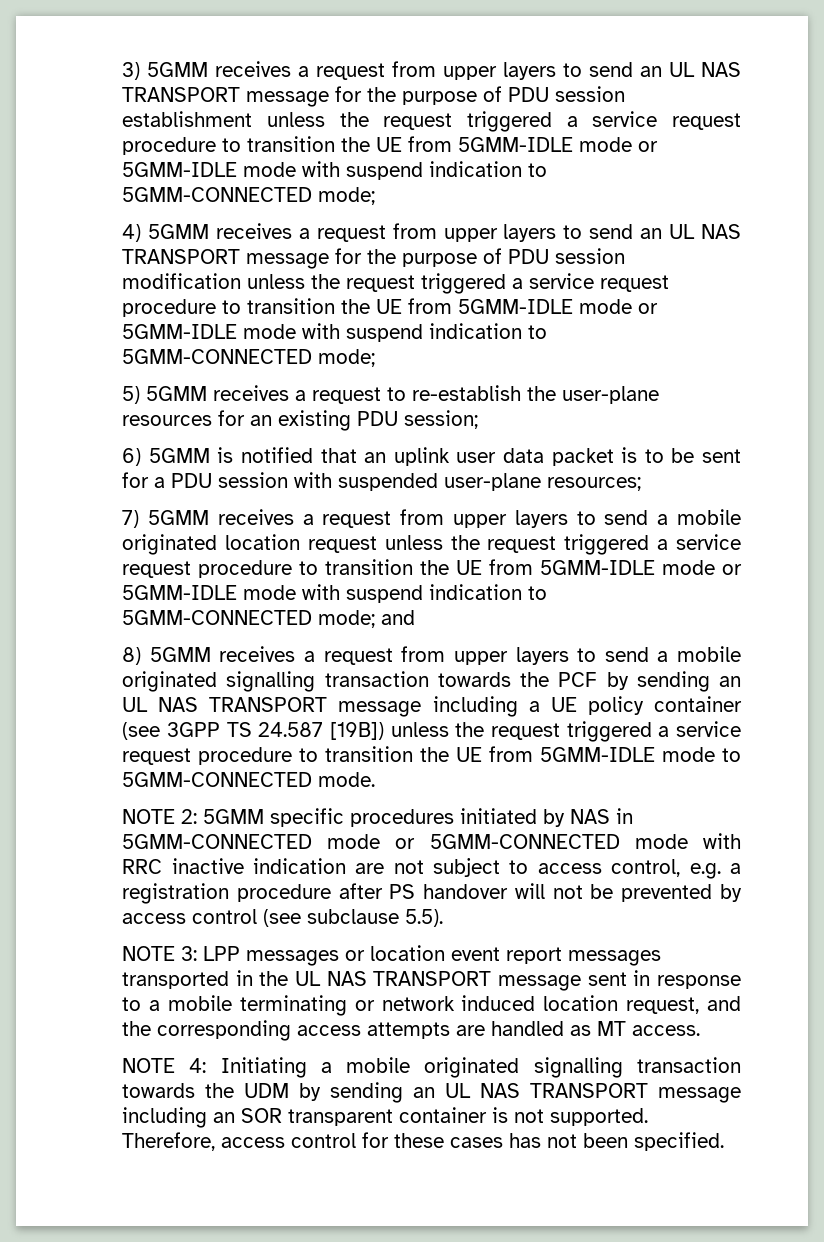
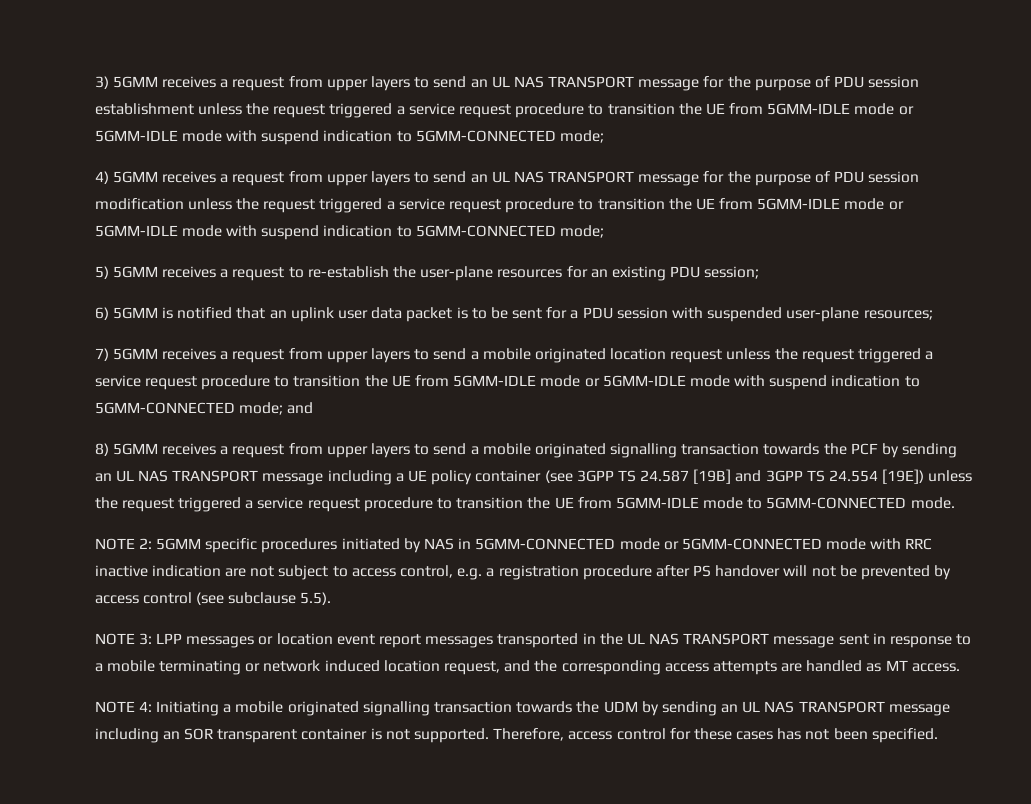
[329,722,384,740] [19B]) -> [693,469,925,484] [19B] and 3GPP TS 24.554 [19E])

